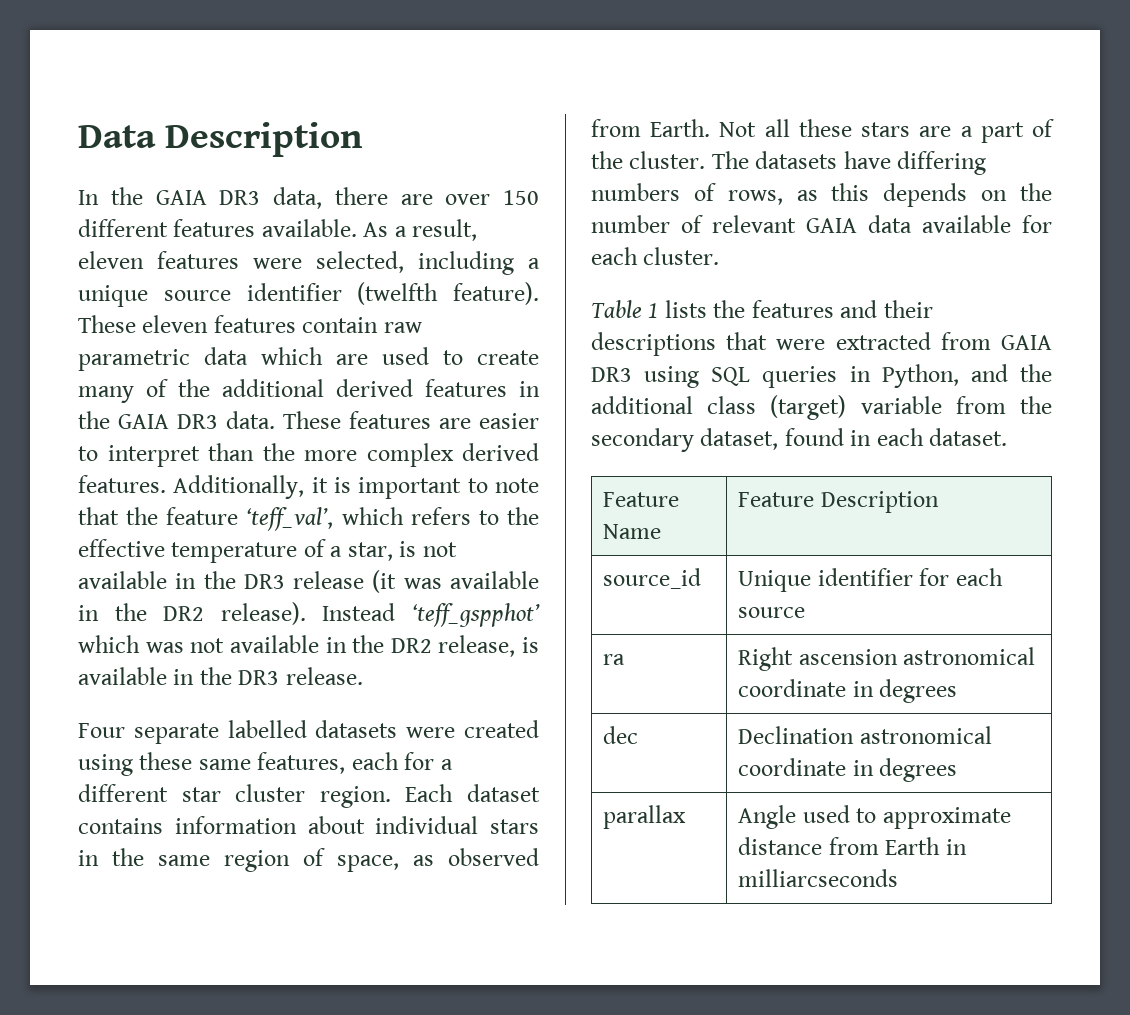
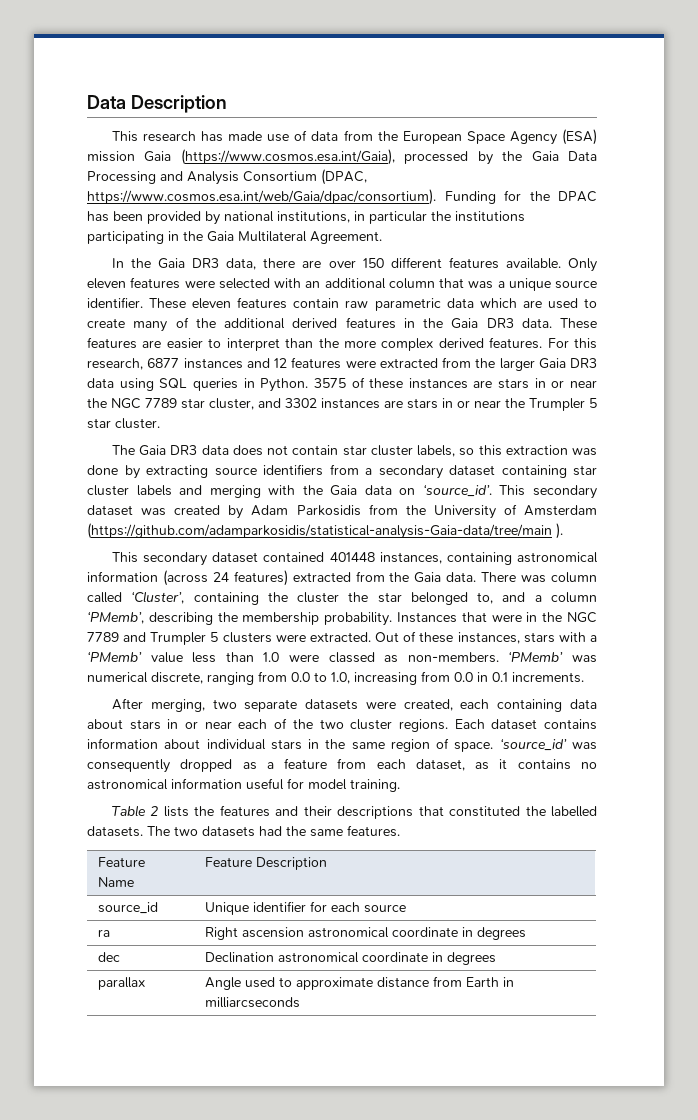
(364, 139) none -> [111,129,597,145] [87,149,598,165] [87,169,367,185] [87,189,597,205] [87,211,525,225] [87,231,382,244] // This research has made use of data from the European Space Agency (ESA) mission Gaia (https://www.cosmos.esa.int/Gaia), processed by the Gaia Data Processing and Analysis Consortium (DPAC, https://www.cosmos.esa.int/web/Gaia/dpac/consortium). Funding for the DPAC has been provided by national institutions, in particular the institutions participating in the Gaia Multilateral Agreement.
[155,190,207,205] GAIA -> [158,258,186,269] Gaia
[363,219,478,241] [78,251,540,275] [78,282,539,307] As a result, eleven features were selected, including a unique source identifier (twelfth feature). -> [568,258,597,272] [87,277,597,291] [87,297,143,308] Only eleven features were selected with an additional column that was a unique source identifier.
[118,414,169,429] GAIA -> [451,318,479,329] Gaia
[173,475,539,499] [78,507,539,531] [78,539,457,563] [78,570,539,593] [78,602,540,627] [78,635,539,657] [78,667,363,685] [78,720,539,744] [78,752,453,776] [78,784,391,808] Additionally, it is important to note that the feature ‘teff_val’, which refers to the effective temperature of a star, is not available in the DR3 release (it was available in the DR2 release). Instead ‘teff_gspphot’ which was not available in the DR2 release, is available in the DR3 release. // Four separate labelled datasets were created using these same features, each for a different star cluster region. -> [547,338,597,349] [87,357,597,371] [87,377,598,392] [87,398,597,411] [87,418,160,429] [111,445,598,457] [87,464,597,479] [87,484,597,499] [87,504,598,519] [87,523,563,539] [111,552,598,566] [87,570,598,586] [87,591,597,605] [87,611,598,626] [87,631,597,645] [87,651,597,663] [87,671,584,685] [111,698,597,712] [87,718,448,732] For this research, 6877 instances and 12 features were extracted from the larger Gaia DR3 data using SQL queries in Python. 3575 of these instances are stars in or near the NGC 7789 star cluster, and 3302 instances are stars in or near the Trumpler 5 star cluster. // The Gaia DR3 data does not contain star cluster labels, so this extraction was done by extracting source identifiers from a secondary dataset containing star cluster labels and merging with the Gaia data on ‘source_id’. This secondary dataset was created by Adam Parkosidis from the University of Amsterdam (https://github.com/adamparkosidis/statistical-analysis-Gaia-data/tree/main ). // This secondary dataset contained 401448 instances, containing astronomical information (across 24 features) extracted from the Gaia data. There was column called ‘Cluster’, containing the cluster the star belonged to, and a column ‘PMemb’, describing the membership probability. Instances that were in the NGC 7789 and Trumpler 5 clusters were extracted. Out of these instances, stars with a ‘PMemb’ value less than 1.0 were classed as non-members. ‘PMemb’ was numerical discrete, ranging from 0.0 to 1.0, increasing from 0.0 in 0.1 increments. // After merging, two separate datasets were created, each containing data about stars in or near each of the two cluster regions.
[337,848,539,872] [591,119,1054,143] [591,151,987,175] [591,183,1052,207] [591,215,1052,233] [591,247,720,265] space, as observed from Earth. Not all these stars are a part of the cluster. The datasets have differing numbers of rows, as this depends on the number of relevant GAIA data available for each cluster. -> [454,738,597,752] [87,758,597,773] [87,778,400,792] space. ‘source_id’ was consequently dropped as a feature from each dataset, as it contains no astronomical information useful for model training.
[648,303,659,318] 1 -> [150,806,159,816] 2
[776,332,1052,350] [591,364,1052,388] [591,395,1052,420] [591,428,1008,452] were extracted from GAIA DR3 using SQL queries in Python, and the additional class (target) variable from the secondary dataset, found in each dataset. -> [449,806,597,817] [87,825,400,837] constituted the labelled datasets. The two datasets had the same features.

